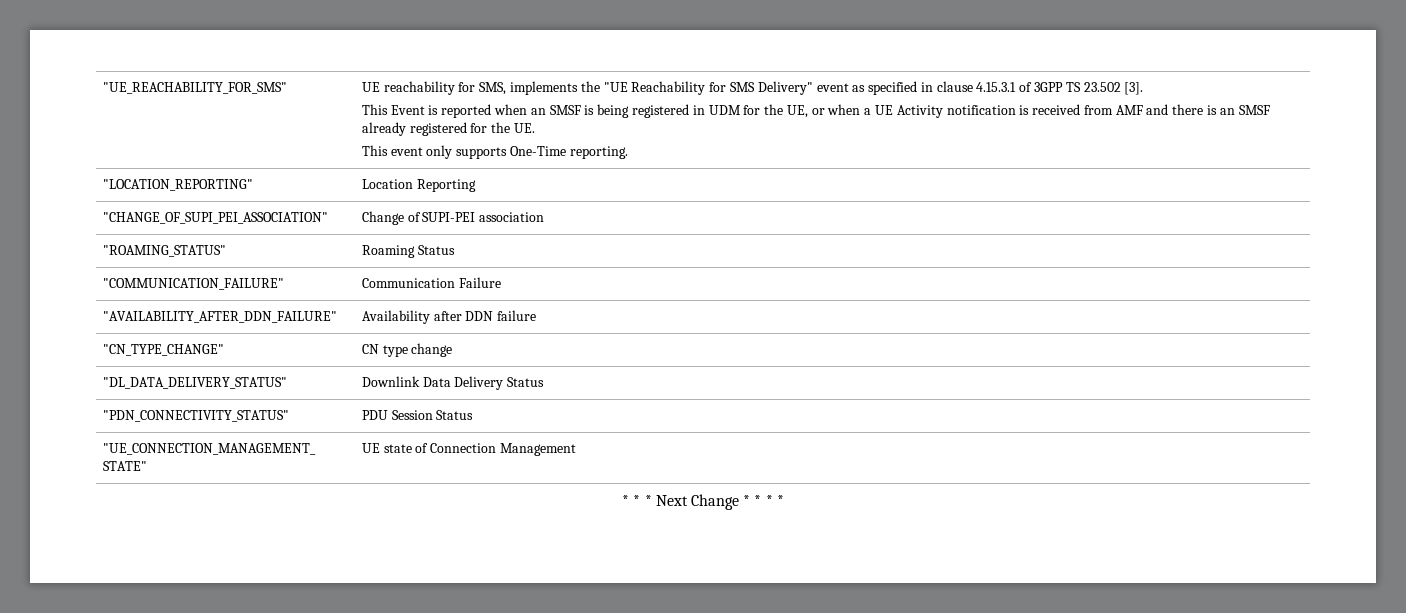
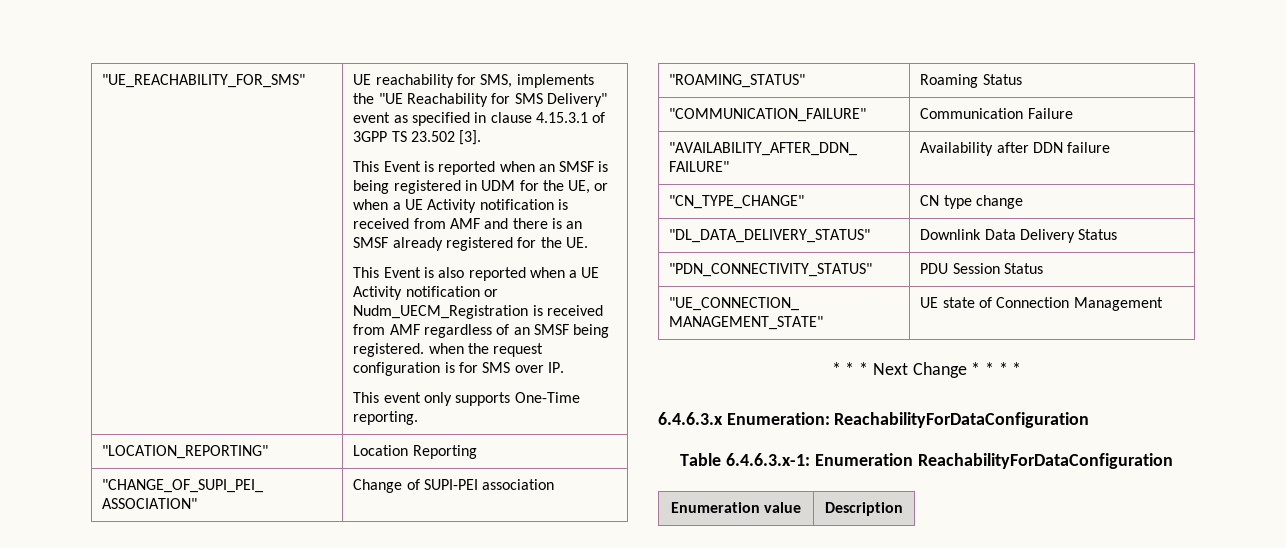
(536, 128) none -> [353,267,600,281] [353,286,498,300] [353,305,603,319] [353,324,610,338] [353,343,544,357] [353,362,564,376] // This Event is also reported when a UE Activity notification or Nudm_UECM_Registration is received from AMF regardless of an SMSF being registered. when the request configuration is for SMS over IP.
(784, 500) none -> [658,412,1090,428] [680,453,1173,469] [670,502,802,513] [825,502,903,516] // 6.4.6.3.x Enumeration: ReachabilityForDataConfiguration // Table 6.4.6.3.x-1: Enumeration ReachabilityForDataConfiguration // Enumeration value | Description

